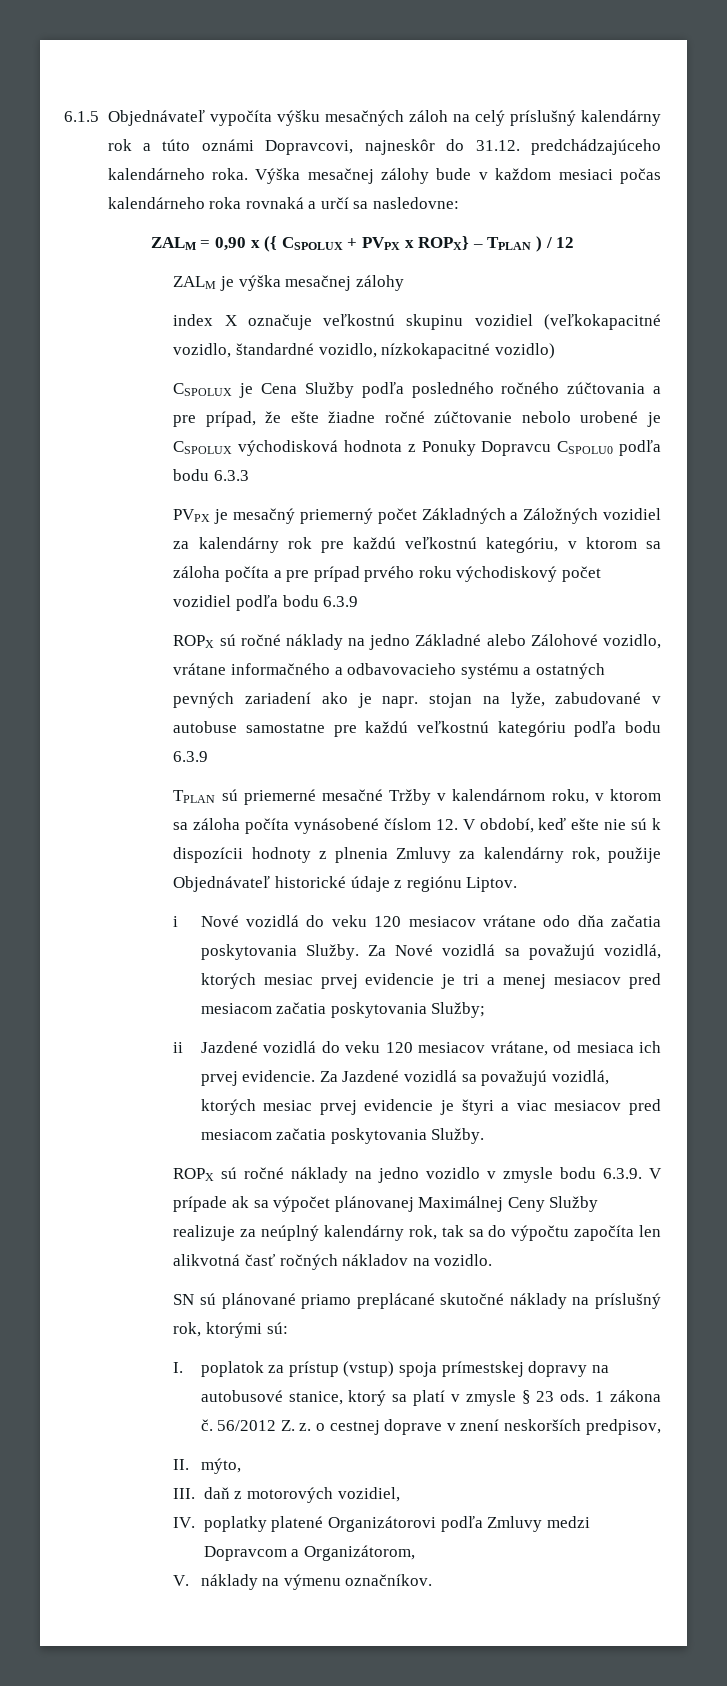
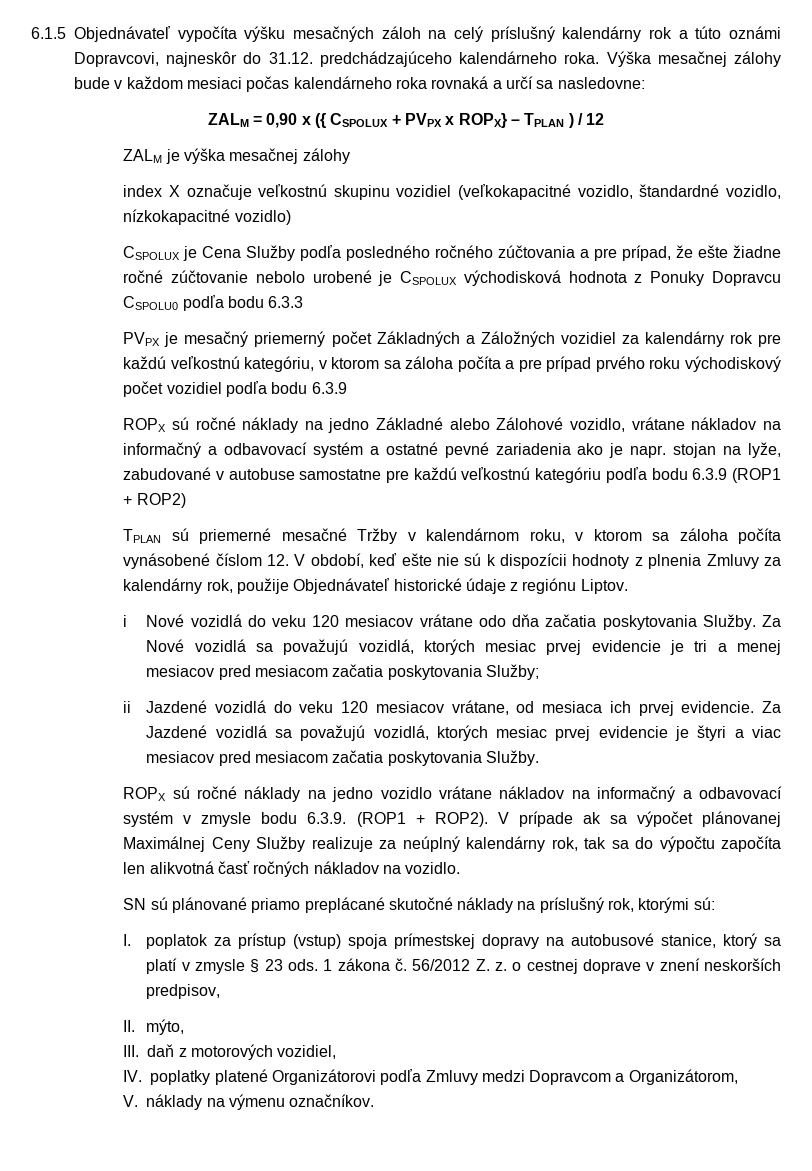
[230,663,605,679] [173,692,312,708] informačného a odbavovacieho systému a ostatných pevných zariadení -> [691,417,781,430] [123,442,571,458] nákladov na informačný a odbavovací systém a ostatné pevné zariadenia
(209, 756) none -> [732,468,781,483] [123,493,186,508] (ROP1 + ROP2)
(481, 1173) none -> [439,786,782,802] [123,811,174,827] vrátane nákladov na informačný a odbavovací systém
(643, 1173) none -> [356,812,488,827] (ROP1 + ROP2).

